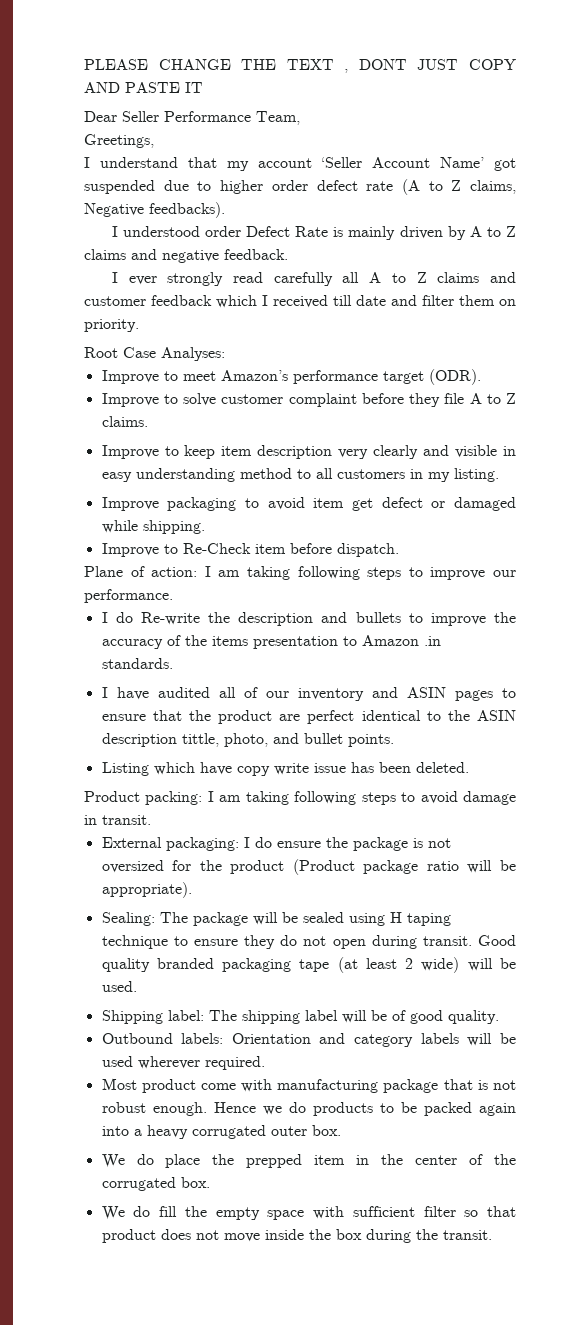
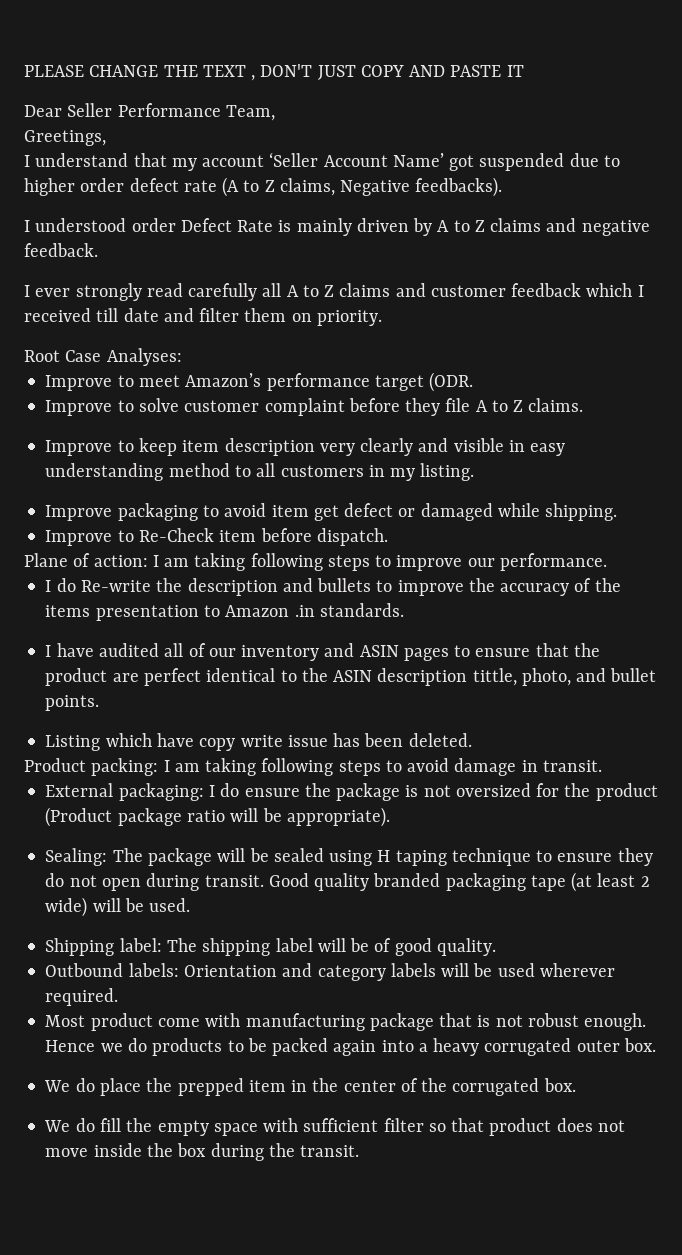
[358,59,407,70] DONT -> [260,64,313,77] DON'T
[428,369,481,385] (ODR). -> [429,372,474,392] (ODR.

